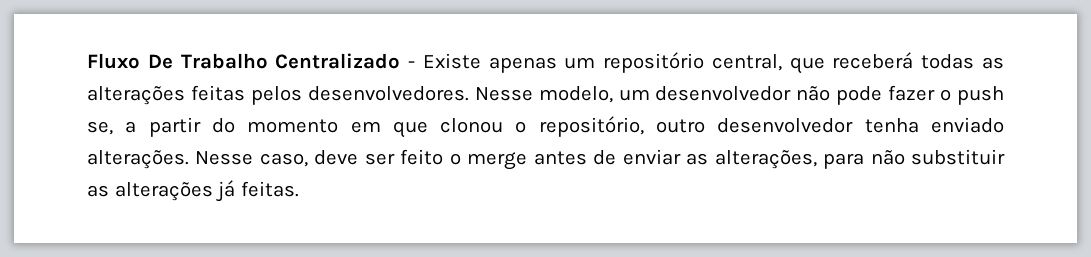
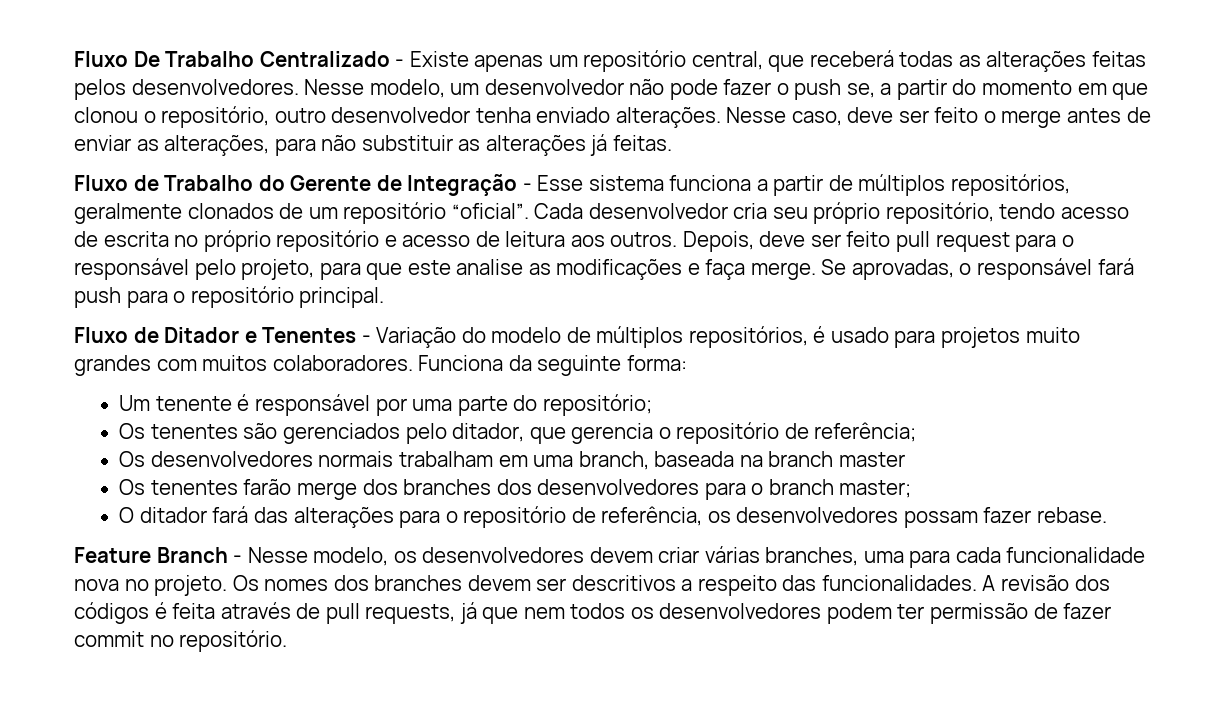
(299, 189) none -> [74,174,1071,196] [74,202,1129,224] [74,230,1074,252] [74,258,1134,280] [74,286,385,308] [74,326,1080,348] [74,355,687,376] [119,394,652,416] [119,422,917,444] [119,451,905,470] [119,479,912,500] [119,506,1107,528] [74,546,1146,568] [74,575,1110,596] [74,602,1112,624] [74,630,288,652] // Fluxo de Trabalho do Gerente de Integração - Esse sistema funciona a partir de múltiplos repositórios, geralmente clonados de um repositório “oficial”. Cada desenvolvedor cria seu próprio repositório, tendo acesso de escrita no próprio repositório e acesso de leitura aos outros. Depois, deve ser feito pull request para o responsável pelo projeto, para que este analise as modificações e faça merge. Se aprovadas, o responsável fará push para o repositório principal. // Fluxo de Ditador e Tenentes - Variação do modelo de múltiplos repositórios, é usado para projetos muito grandes com muitos colaboradores. Funciona da seguinte forma: // Um tenente é responsável por uma parte do repositório; // Os tenentes são gerenciados pelo ditador, que gerencia o repositório de referência; // Os desenvolvedores normais trabalham em uma branch, baseada na branch master // Os tenentes farão merge dos branches dos desenvolvedores para o branch master; // O ditador fará das alterações para o repositório de referência, os desenvolvedores possam fazer rebase. // Feature Branch - Nesse modelo, os desenvolvedores devem criar várias branches, uma para cada funcionalidade nova no projeto. Os nomes dos branches devem ser descritivos a respeito das funcionalidades. A revisão dos códigos é feita através de pull requests, já que nem todos os desenvolvedores podem ter permissão de fazer commit no repositório.

